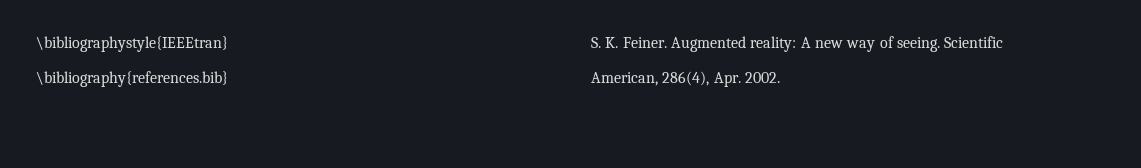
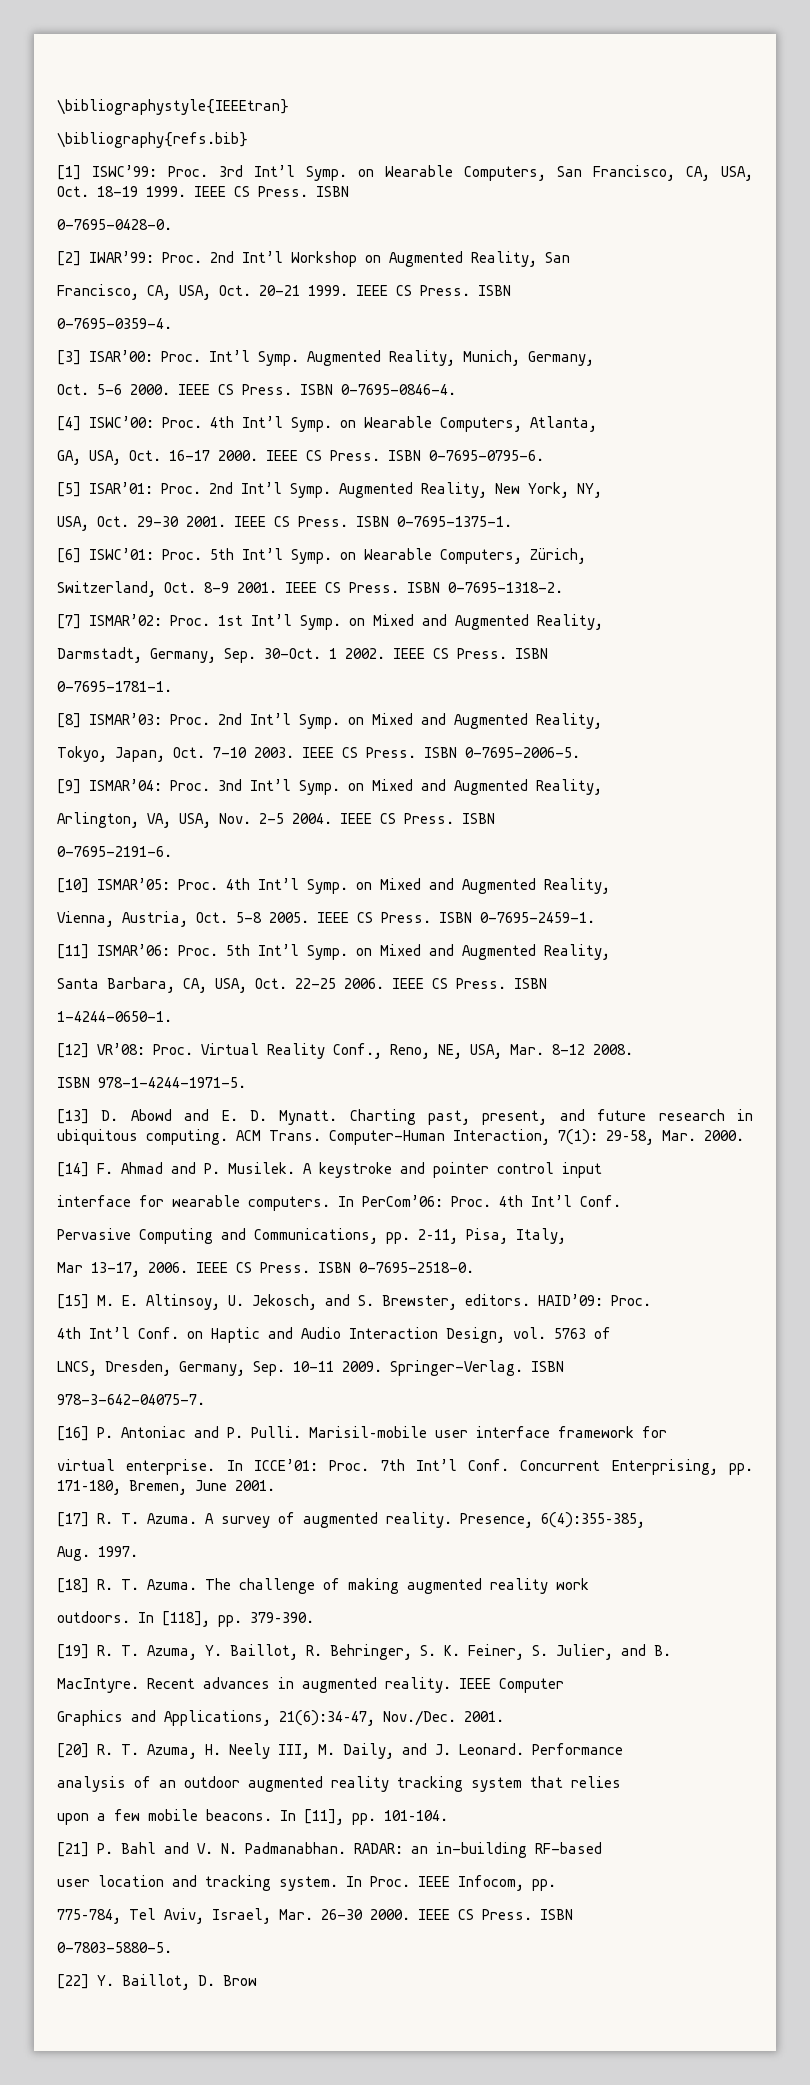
[36,71,228,87] [591,36,1004,52] [591,71,780,87] \bibliography{references.bib} // S. K. Feiner. Augmented reality: A new way of seeing. Scientific // American, 286(4), Apr. 2002. -> [57,132,248,148] [57,165,753,181] [57,186,349,197] [57,219,172,230] [57,251,570,267] [57,284,511,300] [57,318,172,329] [57,350,594,366] [57,384,456,395] [57,416,597,432] [57,450,544,465] [57,482,602,498] [57,516,512,531] [57,548,586,564] [57,581,563,597] [57,614,603,630] [57,647,548,663] [57,681,172,692] [57,713,602,729] [57,746,580,762] [57,779,602,795] [57,812,495,828] [57,846,172,857] [57,878,610,894] [57,911,595,927] [57,944,610,960] [57,977,547,993] [57,1011,172,1022] [57,1043,633,1059] [57,1077,246,1088] [57,1109,753,1125] [57,1129,744,1145] [57,1162,602,1178] [57,1195,621,1211] [57,1228,566,1244] [57,1262,474,1277] [57,1294,651,1310] [57,1327,611,1343] [57,1360,564,1376] [57,1394,205,1405] [57,1426,667,1441] [57,1459,753,1475] [57,1480,275,1495] [57,1512,645,1528] [57,1546,138,1561] [57,1578,589,1594] [57,1611,314,1627] [57,1644,671,1660] [57,1677,564,1693] [57,1710,504,1726] [57,1743,623,1759] [57,1776,621,1792] [57,1809,448,1825] [57,1842,602,1858] [57,1875,556,1891] [57,1908,573,1924] [57,1942,172,1953] [57,1974,257,1990] \bibliography{refs.bib} // [1] ISWC’99: Proc. 3rd Int’l Symp. on Wearable Computers, San Francisco, CA, USA, Oct. 18-19 1999. IEEE CS Press. ISBN // 0-7695-0428-0. // [2] IWAR’99: Proc. 2nd Int’l Workshop on Augmented Reality, San // Francisco, CA, USA, Oct. 20-21 1999. IEEE CS Press. ISBN // 0-7695-0359-4. // [3] ISAR’00: Proc. Int’l Symp. Augmented Reality, Munich, Germany, // Oct. 5-6 2000. IEEE CS Press. ISBN 0-7695-0846-4. // [4] ISWC’00: Proc. 4th Int’l Symp. on Wearable Computers, Atlanta, // GA, USA, Oct. 16-17 2000. IEEE CS Press. ISBN 0-7695-0795-6. // [5] ISAR’01: Proc. 2nd Int’l Symp. Augmented Reality, New York, NY, // USA, Oct. 29-30 2001. IEEE CS Press. ISBN 0-7695-1375-1. // [6] ISWC’01: Proc. 5th Int’l Symp. on Wearable Computers, Zürich, // Switzerland, Oct. 8-9 2001. IEEE CS Press. ISBN 0-7695-1318-2. // [7] ISMAR’02: Proc. 1st Int’l Symp. on Mixed and Augmented Reality, // Darmstadt, Germany, Sep. 30-Oct. 1 2002. IEEE CS Press. ISBN // 0-7695-1781-1. // [8] ISMAR’03: Proc. 2nd Int’l Symp. on Mixed and Augmented Reality, // Tokyo, Japan, Oct. 7-10 2003. IEEE CS Press. ISBN 0-7695-2006-5. // [9] ISMAR’04: Proc. 3nd Int’l Symp. on Mixed and Augmented Reality, // Arlington, VA, USA, Nov. 2-5 2004. IEEE CS Press. ISBN // 0-7695-2191-6. // [10] ISMAR’05: Proc. 4th Int’l Symp. on Mixed and Augmented Reality, // Vienna, Austria, Oct. 5-8 2005. IEEE CS Press. ISBN 0-7695-2459-1. // [11] ISMAR’06: Proc. 5th Int’l Symp. on Mixed and Augmented Reality, // Santa Barbara, CA, USA, Oct. 22-25 2006. IEEE CS Press. ISBN // 1-4244-0650-1. // [12] VR’08: Proc. Virtual Reality Conf., Reno, NE, USA, Mar. 8-12 2008. // ISBN 978-1-4244-1971-5. // [13] D. Abowd and E. D. Mynatt. Charting past, present, and future research in ubiquitous computing. ACM Trans. Computer-Human Interaction, 7(1): 29–58, Mar. 2000. // [14] F. Ahmad and P. Musilek. A keystroke and pointer control input // interface for wearable computers. In PerCom’06: Proc. 4th Int’l Conf. // Pervasive Computing and Communications, pp. 2–11, Pisa, Italy, // Mar 13-17, 2006. IEEE CS Press. ISBN 0-7695-2518-0. // [15] M. E. Altinsoy, U. Jekosch, and S. Brewster, editors. HAID’09: Proc. // 4th Int’l Conf. on Haptic and Audio Interaction Design, vol. 5763 of // LNCS, Dresden, Germany, Sep. 10-11 2009. Springer-Verlag. ISBN // 978-3-642-04075-7. // [16] P. Antoniac and P. Pulli. Marisil–mobile user interface framework for // virtual enterprise. In ICCE’01: Proc. 7th Int’l Conf. Concurrent Enterprising, pp. 171–180, Bremen, June 2001. // [17] R. T. Azuma. A survey of augmented reality. Presence, 6(4):355–385, // Aug. 1997. // [18] R. T. Azuma. The challenge of making augmented reality work // outdoors. In [118], pp. 379–390. // [19] R. T. Azuma, Y. Baillot, R. Behringer, S. K. Feiner, S. Julier, and B. // MacIntyre. Recent advances in augmented reality. IEEE Computer // Graphics and Applications, 21(6):34–47, Nov./Dec. 2001. // [20] R. T. Azuma, H. Neely III, M. Daily, and J. Leonard. Performance // analysis of an outdoor augmented reality tracking system that relies // upon a few mobile beacons. In [11], pp. 101–104. // [21] P. Bahl and V. N. Padmanabhan. RADAR: an in-building RF-based // user location and tracking system. In Proc. IEEE Infocom, pp. // 775–784, Tel Aviv, Israel, Mar. 26-30 2000. IEEE CS Press. ISBN // 0-7803-5880-5. // [22] Y. Baillot, D. Brow

